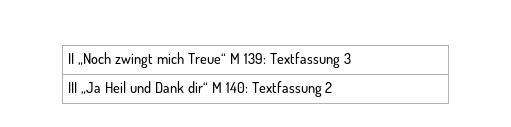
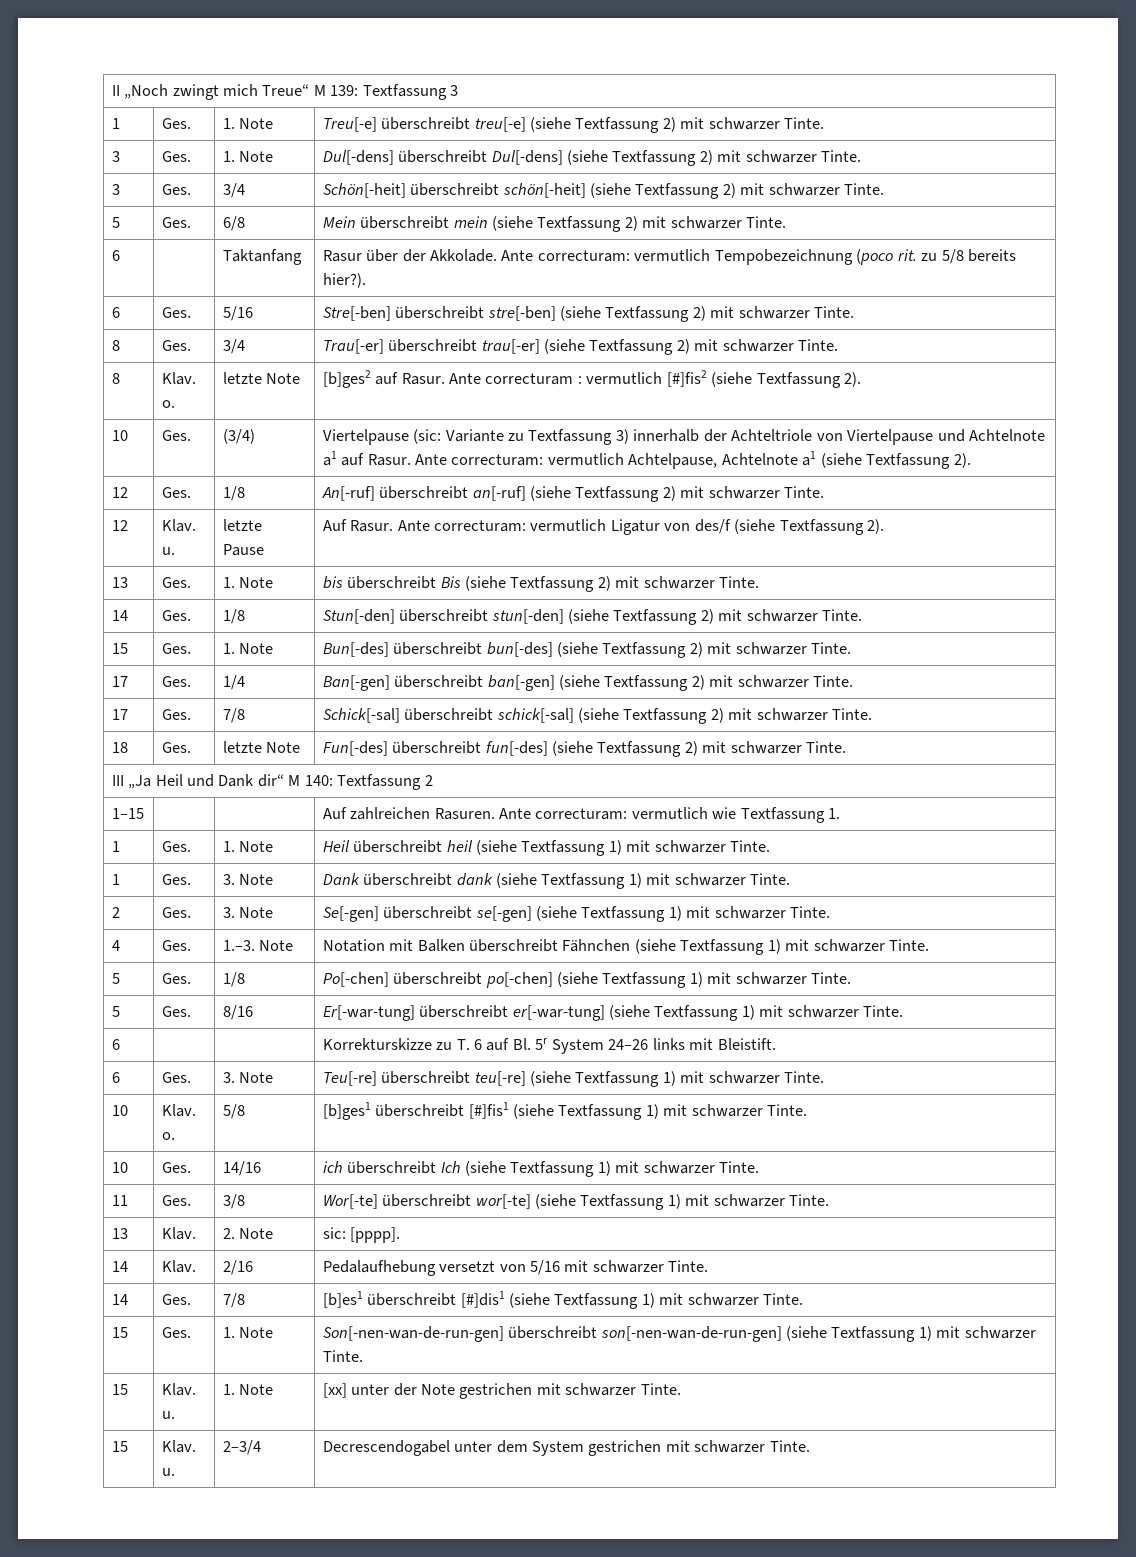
(351, 58) none -> [111,118,120,129] [161,118,191,129] [222,118,274,129] [322,117,825,133] [111,151,120,162] [161,151,191,162] [222,151,274,162] [322,150,862,166] [111,184,120,195] [161,184,191,195] [222,183,245,198] [322,183,885,199] [111,217,120,228] [161,217,191,228] [222,216,245,231] [322,216,787,232] [111,250,120,261] [222,249,302,265] [322,249,1017,265] [322,273,366,288] [111,307,120,318] [161,307,191,318] [222,306,253,321] [322,306,855,322] [111,340,120,351] [161,340,191,351] [222,339,245,354] [322,339,839,355] [111,373,120,384] [161,372,196,385] [161,400,175,408] [222,372,301,384] [322,370,862,388] [111,430,128,441] [161,430,191,441] [222,429,255,444] [322,429,1046,445] [322,451,971,469] [111,487,128,498] [161,487,191,498] [222,486,245,501] [321,486,825,502] [111,520,128,531] [161,519,196,532] [161,547,175,555] [222,519,262,531] [222,544,264,556] [322,519,885,535] [111,577,128,588] [161,577,191,588] [222,577,274,588] [322,576,760,592] [111,610,128,621] [161,610,191,621] [222,609,245,624] [322,609,863,625] [111,643,128,654] [161,643,191,654] [222,643,274,654] [322,642,852,658] [111,676,128,687] [161,676,191,687] [222,675,245,690] [322,675,854,691] [111,709,128,720] [161,709,191,720] [222,708,245,723] [322,708,873,724] [111,742,128,753] [161,742,191,753] [222,741,301,753] [322,741,847,757] // 1 | Ges. | 1. Note | Treu[-e] überschreibt treu[-e] (siehe Textfassung 2) mit schwarzer Tinte. // 3 | Ges. | 1. Note | Dul[-dens] überschreibt Dul[-dens] (siehe Textfassung 2) mit schwarzer Tinte. // 3 | Ges. | 3/4 | Schön[-heit] überschreibt schön[-heit] (siehe Textfassung 2) mit schwarzer Tinte. // 5 | Ges. | 6/8 | Mein überschreibt mein (siehe Textfassung 2) mit schwarzer Tinte. // 6 | | Taktanfang | Rasur über der Akkolade. Ante correcturam: vermutlich Tempobezeichnung (poco rit. zu 5/8 bereits hier?). // 6 | Ges. | 5/16 | Stre[-ben] überschreibt stre[-ben] (siehe Textfassung 2) mit schwarzer Tinte. // 8 | Ges. | 3/4 | Trau[-er] überschreibt trau[-er] (siehe Textfassung 2) mit schwarzer Tinte. // 8 | Klav. o. | letzte Note | [b]ges2 auf Rasur. Ante correcturam : vermutlich [#]fis2 (siehe Textfassung 2). // 10 | Ges. | (3/4) | Viertelpause (sic: Variante zu Textfassung 3) innerhalb der Achteltriole von Viertelpause und Achtelnote a1 auf Rasur. Ante correcturam: vermutlich Achtelpause, Achtelnote a1 (siehe Textfassung 2). // 12 | Ges. | 1/8 | An[-ruf] überschreibt an[-ruf] (siehe Textfassung 2) mit schwarzer Tinte. // 12 | Klav. u. | letzte Pause | Auf Rasur. Ante correcturam: vermutlich Ligatur von des/f (siehe Textfassung 2). // 13 | Ges. | 1. Note | bis überschreibt Bis (siehe Textfassung 2) mit schwarzer Tinte. // 14 | Ges. | 1/8 | Stun[-den] überschreibt stun[-den] (siehe Textfassung 2) mit schwarzer Tinte. // 15 | Ges. | 1. Note | Bun[-des] überschreibt bun[-des] (siehe Textfassung 2) mit schwarzer Tinte. // 17 | Ges. | 1/4 | Ban[-gen] überschreibt ban[-gen] (siehe Textfassung 2) mit schwarzer Tinte. // 17 | Ges. | 7/8 | Schick[-sal] überschreibt schick[-sal] (siehe Textfassung 2) mit schwarzer Tinte. // 18 | Ges. | letzte Note | Fun[-des] überschreibt fun[-des] (siehe Textfassung 2) mit schwarzer Tinte.
(333, 87) none -> [111,808,144,819] [322,807,841,823] [111,841,120,852] [161,841,191,852] [222,841,274,852] [322,840,771,856] [111,874,120,885] [161,874,191,885] [222,874,274,885] [322,873,791,889] [111,907,120,918] [161,907,191,918] [222,907,274,918] [322,906,831,922] [111,940,120,951] [161,940,191,951] [222,940,294,951] [322,939,930,955] [111,973,120,984] [161,973,191,984] [222,972,245,987] [322,972,852,988] [111,1006,120,1017] [161,1006,191,1017] [222,1005,253,1020] [322,1005,904,1021] [111,1039,120,1050] [322,1038,776,1054] [111,1072,120,1083] [161,1072,191,1083] [222,1072,274,1083] [322,1071,825,1087] [111,1105,128,1116] [161,1104,196,1117] [161,1132,175,1140] [222,1104,245,1119] [322,1102,808,1120] [111,1162,128,1173] [161,1162,191,1173] [222,1161,261,1176] [322,1161,760,1177] [111,1195,128,1206] [161,1195,191,1206] [222,1194,245,1209] [322,1194,830,1210] [111,1228,128,1239] [161,1227,196,1240] [222,1228,274,1239] [322,1227,401,1243] [111,1261,128,1272] [161,1260,196,1273] [222,1260,253,1275] [322,1260,709,1276] [111,1294,128,1305] [161,1294,191,1305] [222,1293,245,1308] [322,1291,804,1309] [111,1327,128,1338] [161,1327,191,1338] [222,1327,274,1338] [322,1326,1036,1342] [322,1350,363,1362] [111,1384,128,1395] [161,1383,196,1396] [161,1411,175,1419] [222,1384,274,1395] [322,1383,681,1399] [111,1441,128,1452] [161,1440,196,1453] [161,1468,175,1476] [222,1440,261,1455] [322,1440,810,1456] // 1–15 | | | Auf zahlreichen Rasuren. Ante correcturam: vermutlich wie Textfassung 1. // 1 | Ges. | 1. Note | Heil überschreibt heil (siehe Textfassung 1) mit schwarzer Tinte. // 1 | Ges. | 3. Note | Dank überschreibt dank (siehe Textfassung 1) mit schwarzer Tinte. // 2 | Ges. | 3. Note | Se[-gen] überschreibt se[-gen] (siehe Textfassung 1) mit schwarzer Tinte. // 4 | Ges. | 1.–3. Note | Notation mit Balken überschreibt Fähnchen (siehe Textfassung 1) mit schwarzer Tinte. // 5 | Ges. | 1/8 | Po[-chen] überschreibt po[-chen] (siehe Textfassung 1) mit schwarzer Tinte. // 5 | Ges. | 8/16 | Er[-war-tung] überschreibt er[-war-tung] (siehe Textfassung 1) mit schwarzer Tinte. // 6 | | | Korrekturskizze zu T. 6 auf Bl. 5r System 24–26 links mit Bleistift. // 6 | Ges. | 3. Note | Teu[-re] überschreibt teu[-re] (siehe Textfassung 1) mit schwarzer Tinte. // 10 | Klav. o. | 5/8 | [b]ges1 überschreibt [#]fis1 (siehe Textfassung 1) mit schwarzer Tinte. // 10 | Ges. | 14/16 | ich überschreibt Ich (siehe Textfassung 1) mit schwarzer Tinte. // 11 | Ges. | 3/8 | Wor[-te] überschreibt wor[-te] (siehe Textfassung 1) mit schwarzer Tinte. // 13 | Klav. | 2. Note | sic: [pppp]. // 14 | Klav. | 2/16 | Pedalaufhebung versetzt von 5/16 mit schwarzer Tinte. // 14 | Ges. | 7/8 | [b]es1 überschreibt [#]dis1 (siehe Textfassung 1) mit schwarzer Tinte. // 15 | Ges. | 1. Note | Son[-nen-wan-de-run-gen] überschreibt son[-nen-wan-de-run-gen] (siehe Textfassung 1) mit schwarzer Tinte. // 15 | Klav. u. | 1. Note | [xx] unter der Note gestrichen mit schwarzer Tinte. // 15 | Klav. u. | 2–3/4 | Decrescendogabel unter dem System gestrichen mit schwarzer Tinte.

